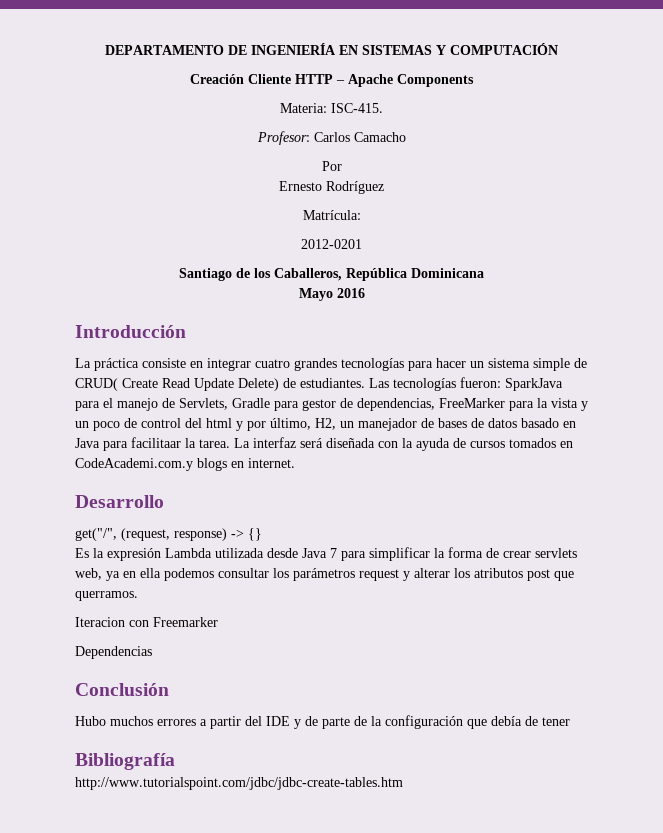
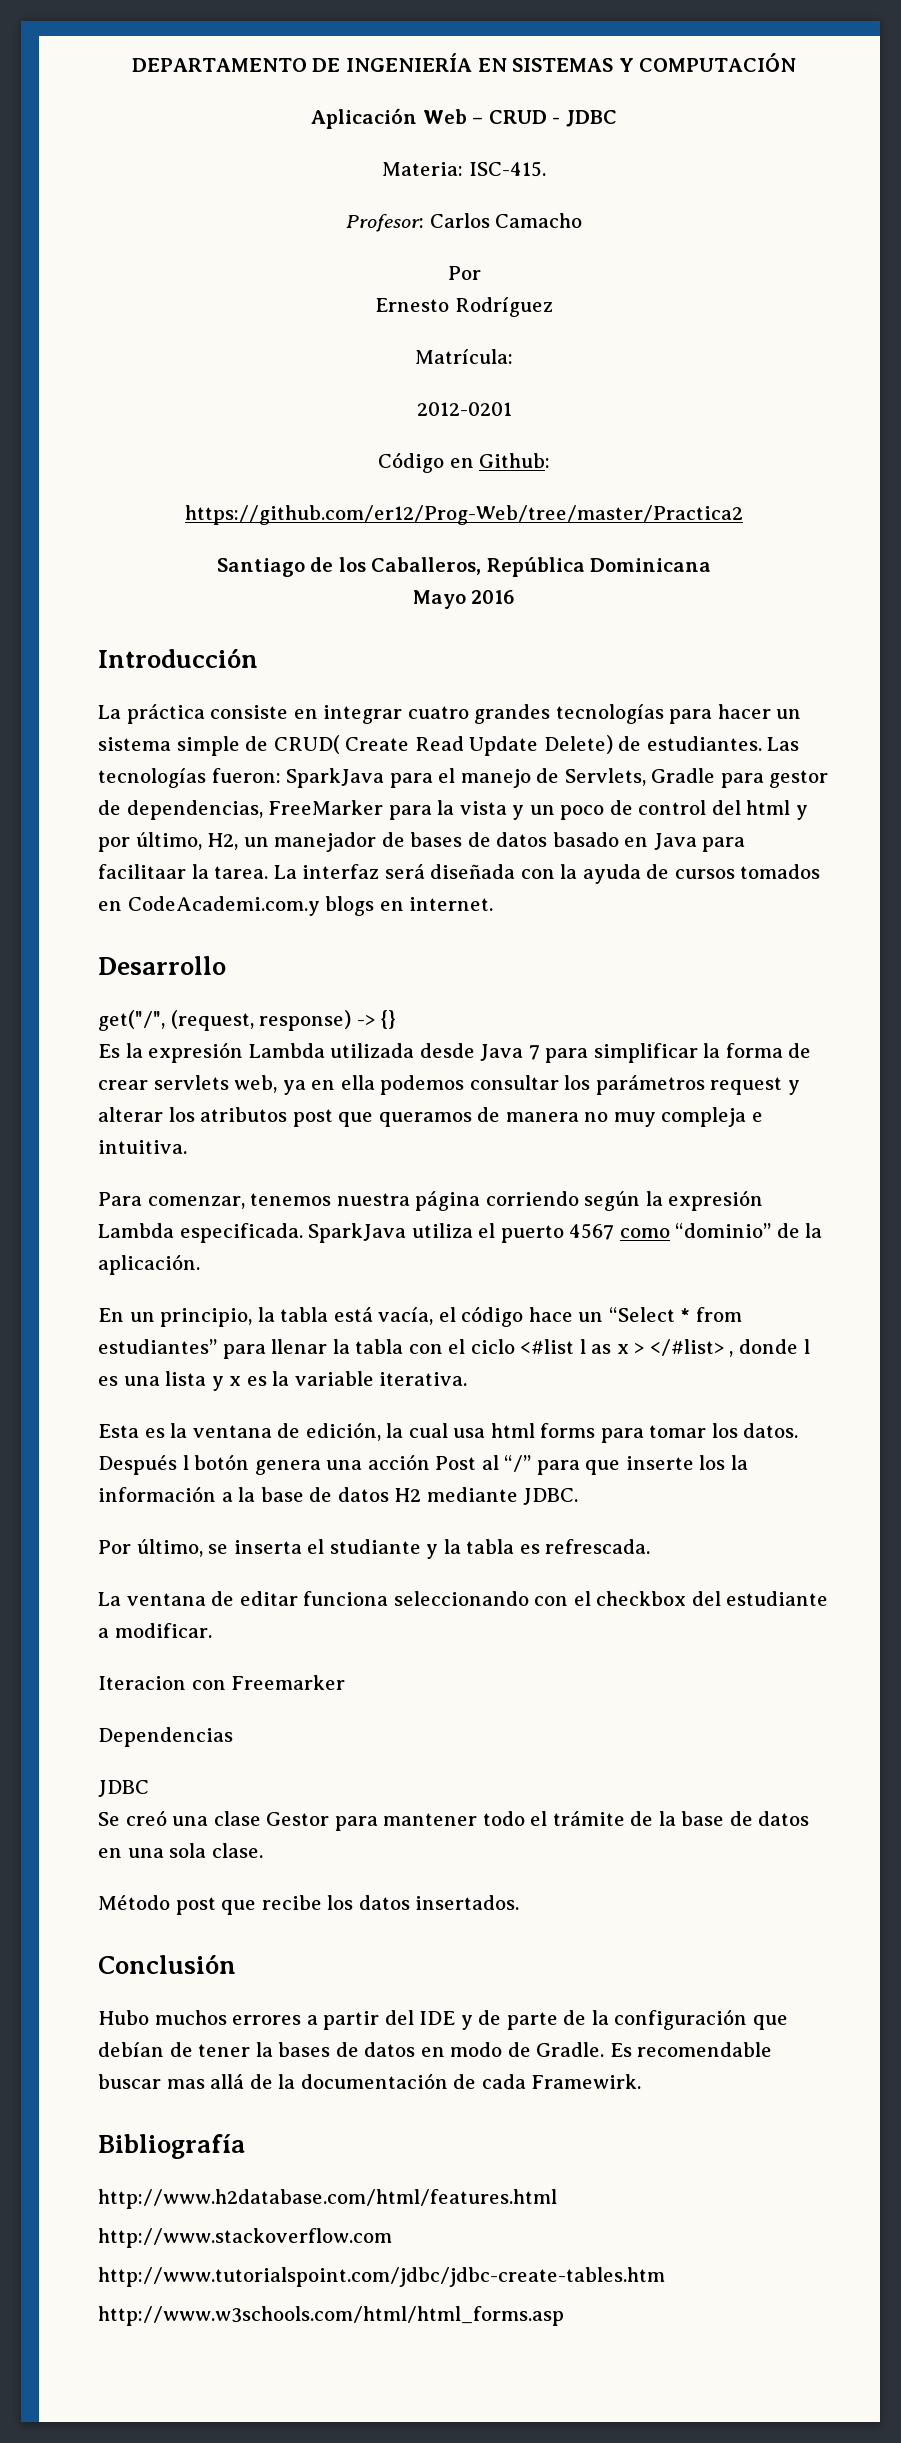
[190,74,474,87] Creación Cliente HTTP – Apache Components -> [311,108,617,129] Aplicación Web – CRUD - JDBC
(362, 244) none -> [377,452,551,473] [184,505,744,525] // Código en Github: // https://github.com/er12/Prog-Web/tree/master/Practica2
[75,591,138,601] [75,617,218,627] [75,646,152,659] querramos. // Iteracion con Freemarker // Dependencias -> [378,1107,763,1127] [98,1140,187,1154] [98,1190,764,1211] [98,1223,823,1243] [98,1254,200,1275] [98,1306,742,1327] [98,1339,810,1359] [98,1371,468,1391] [98,1422,799,1443] [98,1454,748,1475] [98,1486,579,1505] [98,1539,651,1559] [98,1591,829,1606] [98,1623,212,1638] [98,1675,346,1690] [98,1727,233,1747] [98,1780,149,1797] [98,1810,810,1831] [98,1843,263,1858] [98,1895,520,1915] queramos de manera no muy compleja e intuitiva. // Para comenzar, tenemos nuestra página corriendo según la expresión Lambda especificada. SparkJava utiliza el puerto 4567 como “dominio” de la aplicación. // En un principio, la tabla está vacía, el código hace un “Select * from estudiantes” para llenar la tabla con el ciclo <#list l as x > </#list> , donde l es una lista y x es la variable iterativa. // Esta es la ventana de edición, la cual usa html forms para tomar los datos. Después l botón genera una acción Post al “/” para que inserte los la información a la base de datos H2 mediante JDBC. // Por último, se inserta el studiante y la tabla es refrescada. // La ventana de editar funciona seleccionando con el checkbox del estudiante a modificar. // Iteracion con Freemarker // Dependencias // JDBC // Se creó una clase Gestor para mantener todo el trámite de la base de datos en una sola clase. // Método post que recibe los datos insertados.
[491,716,522,726] debía -> [98,2042,164,2057] debían
(570, 721) none -> [255,2042,773,2057] [98,2073,642,2089] la bases de datos en modo de Gradle. Es recomendable buscar mas allá de la documentación de cada Framewirk.
(175, 761) none -> [98,2189,557,2209] [98,2228,392,2248] // http://www.h2database.com/html/features.html // http://www.stackoverflow.com
(403, 783) none -> [98,2306,564,2326] // http://www.w3schools.com/html/html_forms.asp

